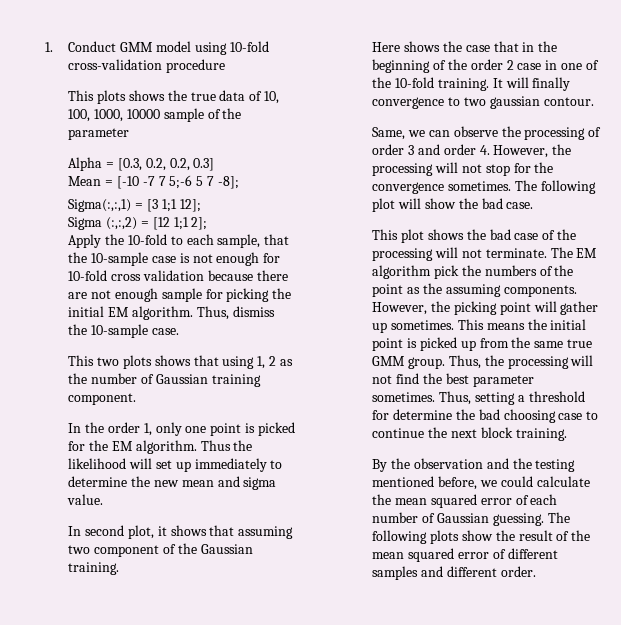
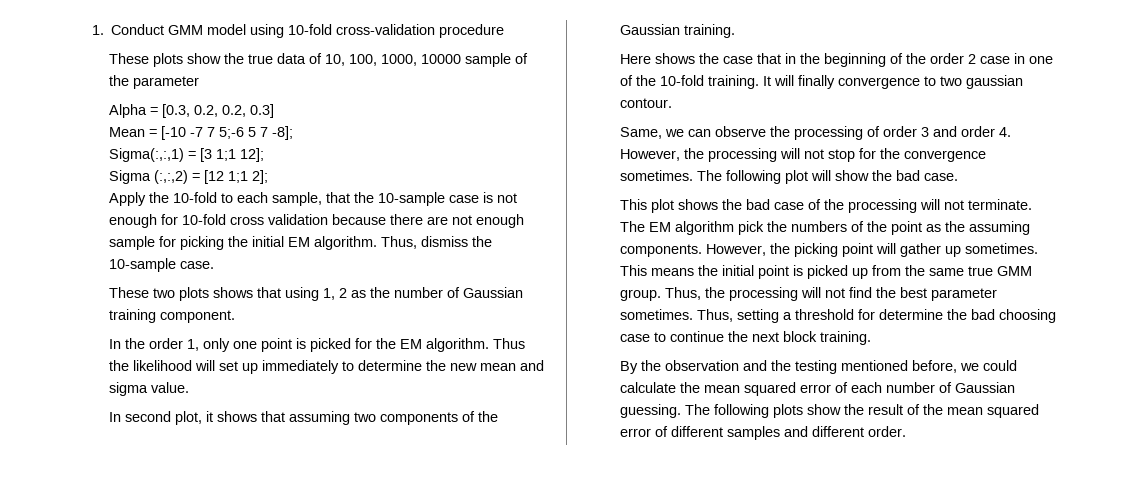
[68,90,166,104] This plots shows -> [109,53,222,67] These plots show
[68,355,95,366] This -> [109,287,150,298] These
[94,545,160,557] component -> [380,412,459,425] components

